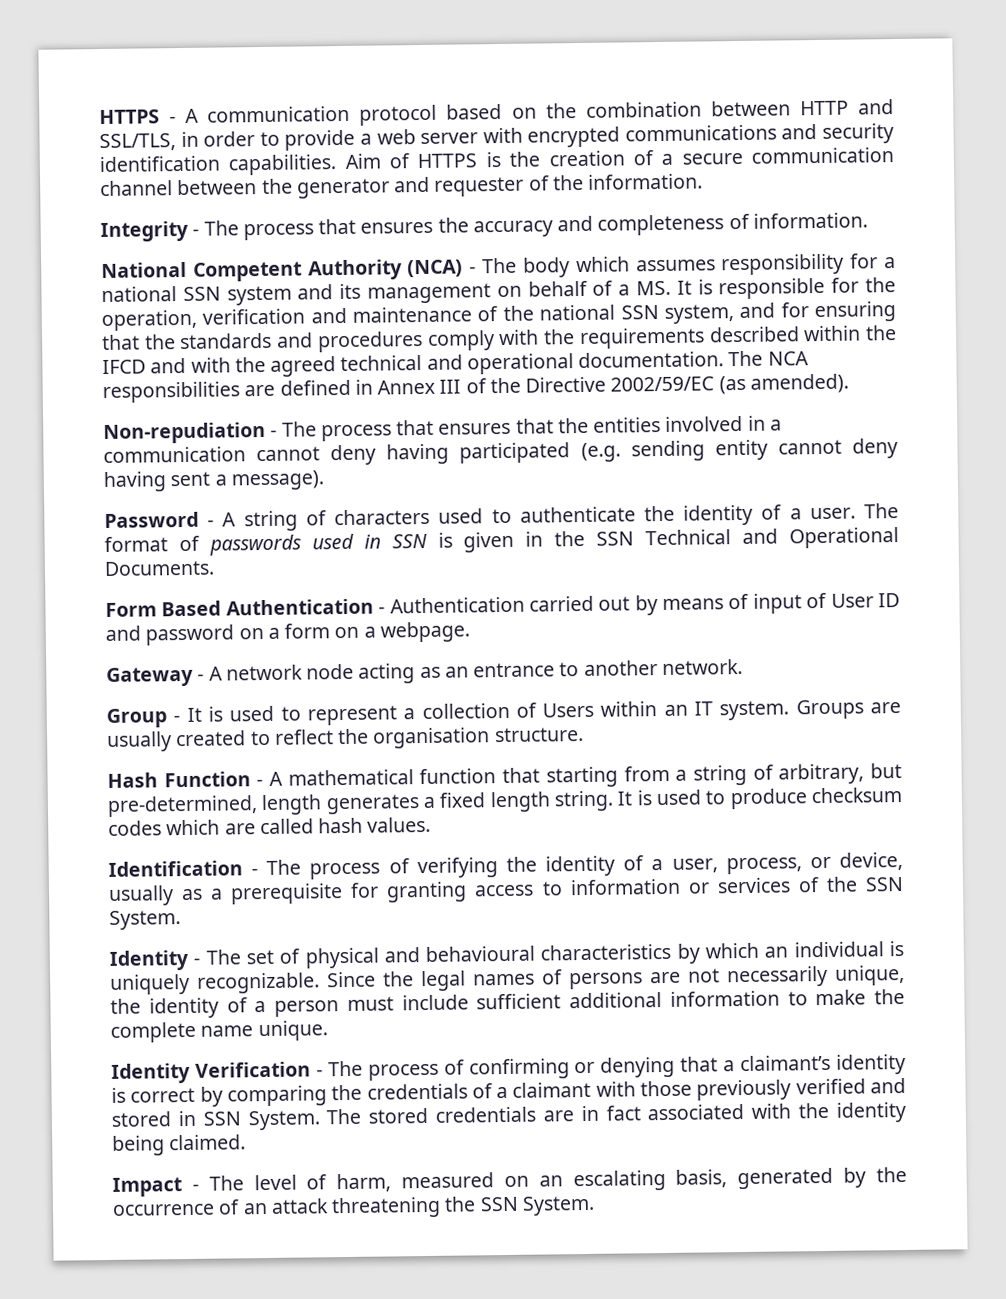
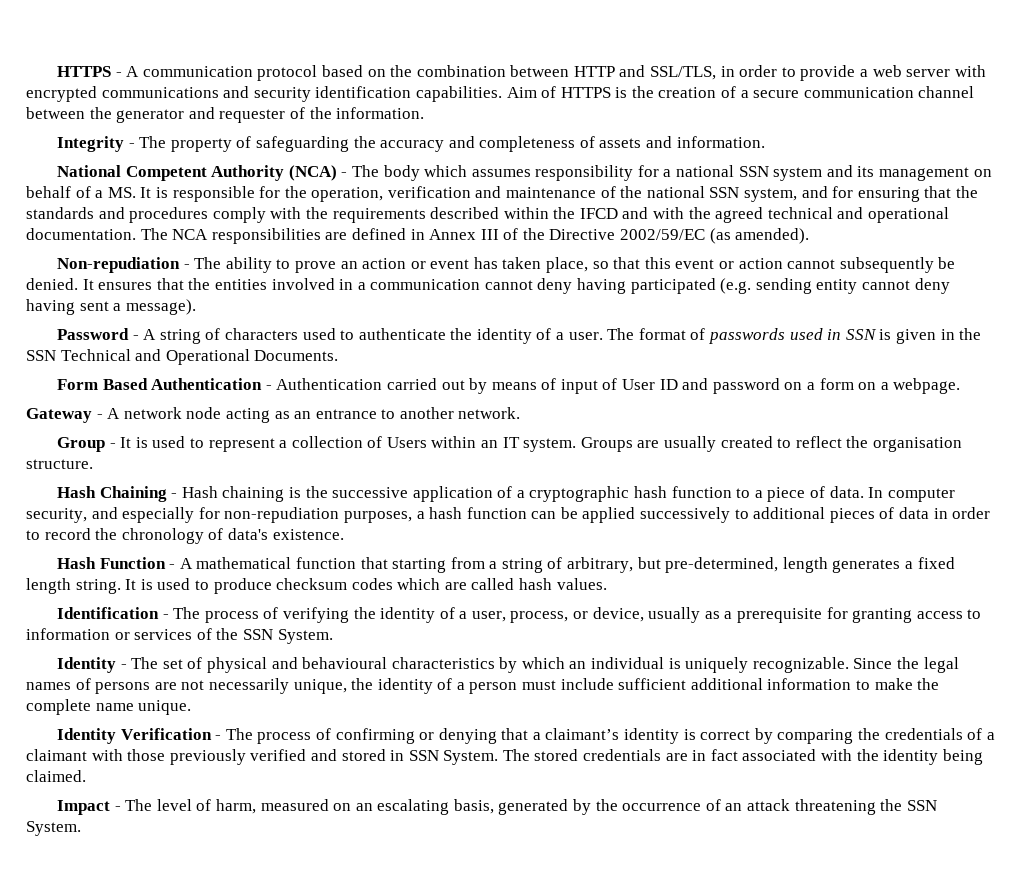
[242,218,434,241] process that ensures -> [170,136,349,152] property of safeguarding
(750, 221) none -> [599,136,673,148] assets and
[320,419,435,442] process that -> [225,257,956,273] [26,278,94,290] ability to prove an action or event has taken place, so that this event or action cannot subsequently be denied. It
(584, 735) none -> [56,486,955,502] [26,507,991,523] [26,528,344,544] // Hash Chaining - Hash chaining is the successive application of a cryptographic hash function to a piece of data. In computer security, and especially for non-repudiation purposes, a hash function can be applied successively to additional pieces of data in order to record the chronology of data's existence.

